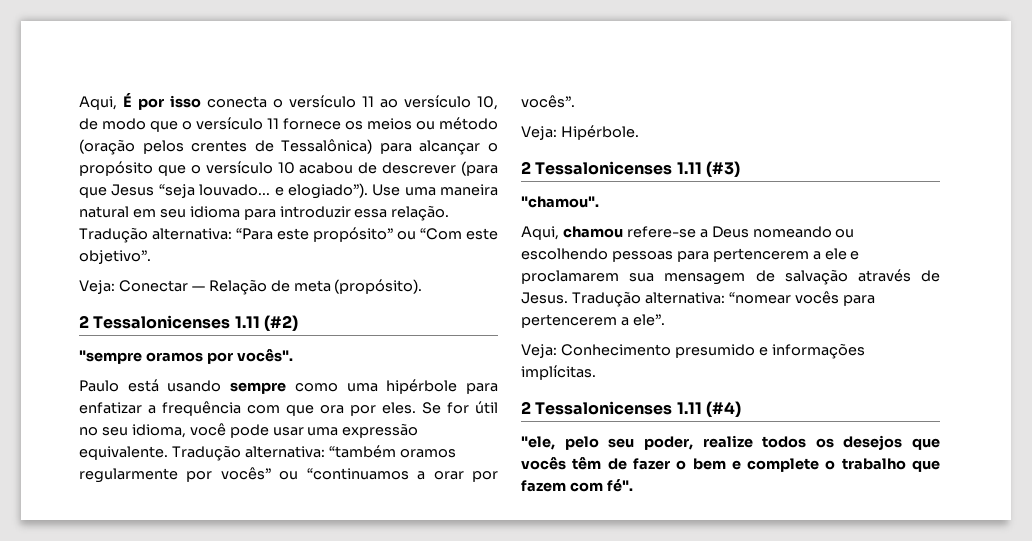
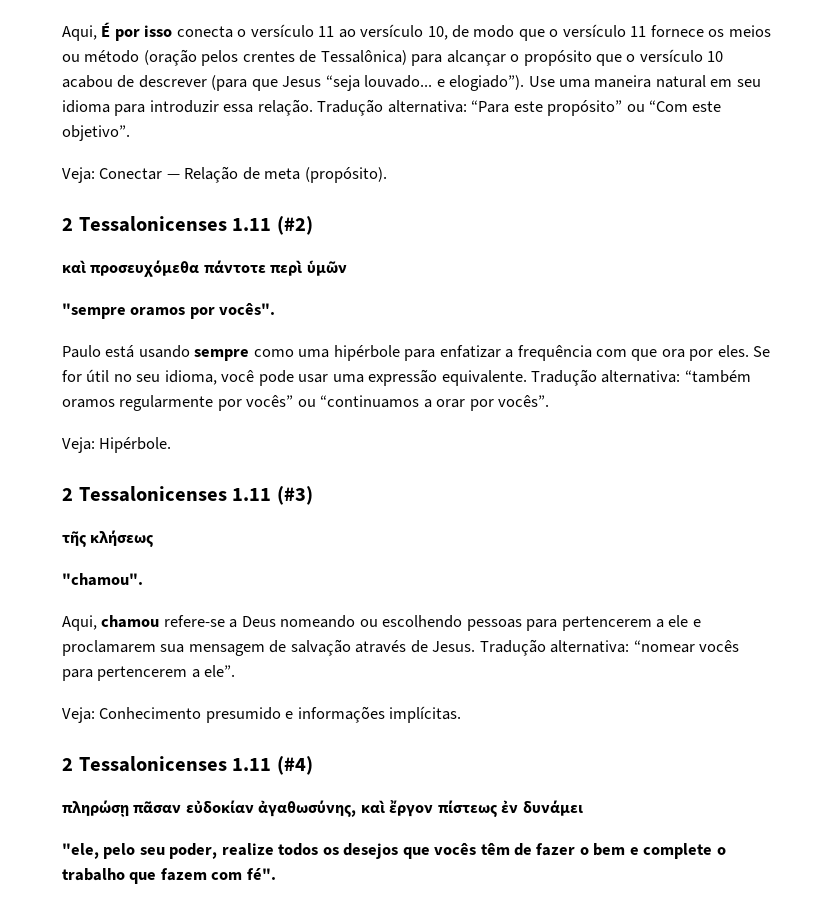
(298, 323) none -> [62,260,347,277] // καὶ προσευχόμεθα πάντοτε περὶ ὑμῶν
(740, 169) none -> [62,530,155,547] // τῆς κλήσεως
(741, 409) none -> [62,800,583,817] // πληρώσῃ πᾶσαν εὐδοκίαν ἀγαθωσύνης, καὶ ἔργον πίστεως ἐν δυνάμει

